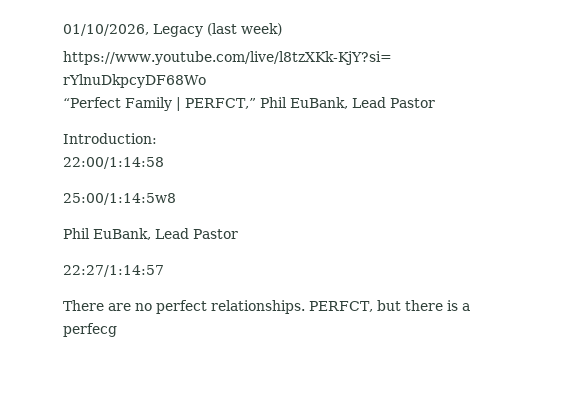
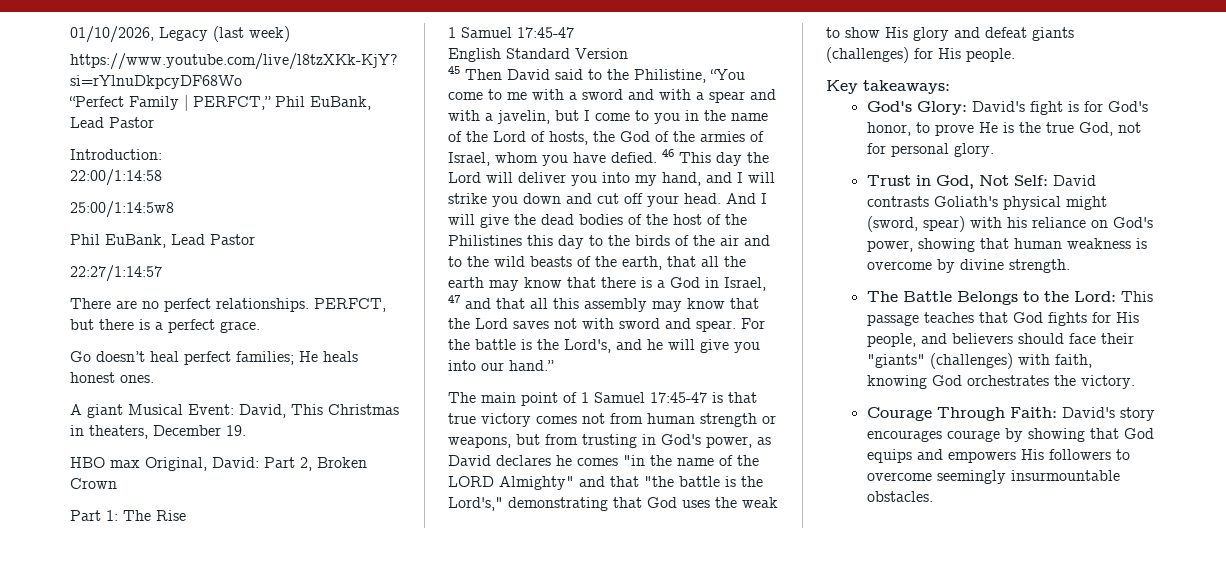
[63,323,117,337] perfecg -> [168,319,260,333] [70,351,358,365] [70,372,154,383] [70,404,399,418] [70,425,246,439] [70,457,367,471] [70,478,117,489] [70,510,186,521] [448,27,574,38] [448,48,628,62] [448,66,745,83] [448,89,776,103] [448,110,768,124] [448,131,764,145] [448,149,769,166] [448,172,775,186] [448,193,767,207] [448,214,747,228] [448,235,770,249] [448,256,746,270] [448,277,766,291] [448,295,759,312] [448,318,765,332] [448,339,760,353] [448,360,554,371] [448,392,757,406] [448,413,776,427] [448,434,771,448] [448,455,759,466] [448,476,763,490] [448,497,778,511] [826,27,1074,41] [826,47,1015,63] [826,80,950,94] [866,101,1148,115] [866,122,1141,136] [866,143,994,157] [866,175,1096,189] [866,196,1107,210] [866,216,1153,232] [866,238,1147,252] [866,259,1070,273] [866,291,1153,305] [866,312,1139,326] [866,333,1134,347] [866,353,1092,369] [866,375,1135,389] [866,407,1155,421] [866,428,1154,442] [866,449,1130,463] [866,470,1120,484] [866,491,933,502] perfect grace. // Go doesn’t heal perfect families; He heals honest ones. // A giant Musical Event: David, This Christmas in theaters, December 19. // HBO max Original, David: Part 2, Broken Crown // Part 1: The Rise // 1 Samuel 17:45-47 // English Standard Version // 45 Then David said to the Philistine, “You come to me with a sword and with a spear and with a javelin, but I come to you in the name of the Lord of hosts, the God of the armies of Israel, whom you have defied. 46 This day the Lord will deliver you into my hand, and I will strike you down and cut off your head. And I will give the dead bodies of the host of the Philistines this day to the birds of the air and to the wild beasts of the earth, that all the earth may know that there is a God in Israel, 47 and that all this assembly may know that the Lord saves not with sword and spear. For the battle is the Lord's, and he will give you into our hand.” // The main point of 1 Samuel 17:45-47 is that true victory comes not from human strength or weapons, but from trusting in God's power, as David declares he comes "in the name of the LORD Almighty" and that "the battle is the Lord's," demonstrating that God uses the weak to show His glory and defeat giants (challenges) for His people. // Key takeaways: // God's Glory: David's fight is for God's honor, to prove He is the true God, not for personal glory. // Trust in God, Not Self: David contrasts Goliath's physical might (sword, spear) with his reliance on God's power, showing that human weakness is overcome by divine strength. // The Battle Belongs to the Lord: This passage teaches that God fights for His people, and believers should face their "giants" (challenges) with faith, knowing God orchestrates the victory. // Courage Through Faith: David's story encourages courage by showing that God equips and empowers His followers to overcome seemingly insurmountable obstacles.

